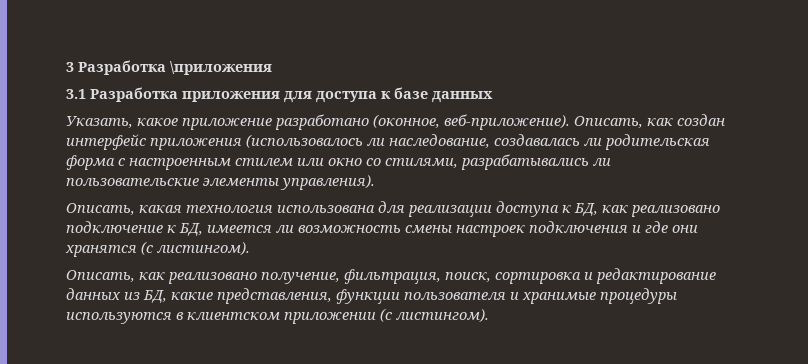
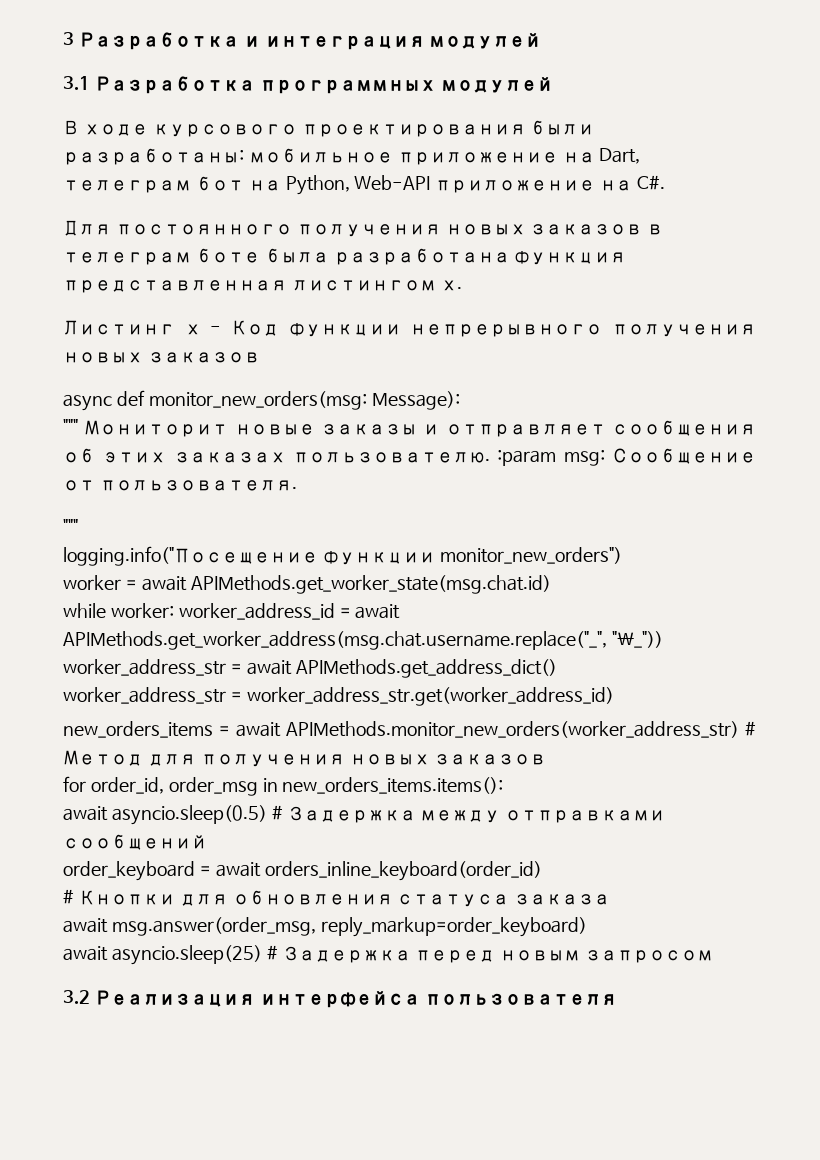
[170,61,272,75] \приложения -> [243,33,542,50] и интеграция модулей
[182,87,493,103] [66,114,725,130] [66,134,710,150] [66,154,611,170] [66,175,375,190] [66,201,720,217] [66,221,698,237] [65,241,250,257] [66,268,716,284] [66,288,677,304] [66,308,489,324] приложения для доступа к базе данных // Указать, какое приложение разработано (оконное, веб-приложение). Описать, как создан интерфейс приложения (использовалось ли наследование, создавалась ли родительская форма с настроенным стилем или окно со стилями, разрабатывались ли пользовательские элементы управления). // Описать, какая технология использована для реализации доступа к БД, как реализовано подключение к БД, имеется ли возможность смены настроек подключения и где они хранятся (с листингом). // Описать, как реализовано получение, фильтрация, поиск, сортировка и редактирование данных из БД, какие представления, функции пользователя и хранимые процедуры используются в клиентском приложении (с листингом). -> [259,77,553,94] [63,120,595,137] [63,148,641,165] [63,175,666,195] [63,220,664,237] [63,248,627,265] [63,280,462,293] [63,320,756,337] [63,352,260,363] [63,390,460,411] [63,419,756,437] [63,448,756,466] [63,480,297,491] [63,519,78,533] [63,546,622,566] [63,575,551,594] [63,603,401,620] [63,631,663,650] [63,659,557,678] [63,687,614,706] [63,721,756,738] [63,750,547,767] [63,776,504,796] [63,805,666,825] [63,834,207,850] [63,861,542,881] [63,889,611,907] [63,917,587,937] [63,945,714,965] [63,990,617,1008] программных модулей // В ходе курсового проектирования были разработаны: мобильное приложение на Dart, телеграм бот на Python, Web-API приложение на C#. // Для постоянного получения новых заказов в телеграм боте была разработана функция представленная листингом х. // Листинг х - Код функции непрерывного получения новых заказов // async def monitor_new_orders(msg: Message): // """ Мониторит новые заказы и отправляет сообщения об этих заказах пользователю. :param msg: Сообщение от пользователя. // """ // logging.info("Посещение функции monitor_new_orders") // worker = await APIMethods.get_worker_state(msg.chat.id) // while worker: worker_address_id = await APIMethods.get_worker_address(msg.chat.username.replace("_", "\_")) worker_address_str = await APIMethods.get_address_dict() // worker_address_str = worker_address_str.get(worker_address_id) // new_orders_items = await APIMethods.monitor_new_orders(worker_address_str) # Метод для получения новых заказов // for order_id, order_msg in new_orders_items.items(): // await asyncio.sleep(0.5) # Задержка между отправками сообщений // order_keyboard = await orders_inline_keyboard(order_id) // # Кнопки для обновления статуса заказа // await msg.answer(order_msg, reply_markup=order_keyboard) // await asyncio.sleep(25) # Задержка перед новым запросом // 3.2 Реализация интерфейса пользователя

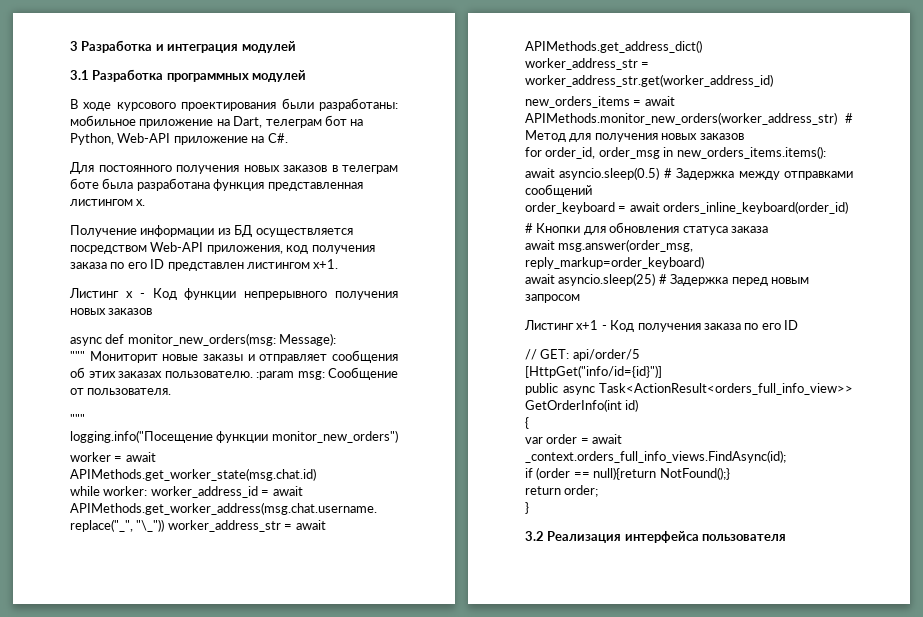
(462, 285) none -> [70,225,353,237] [70,242,375,254] [70,259,339,271] // Получение информации из БД осуществляется посредством Web-API приложения, код получения заказа по его ID представлен листингом х+1.
(714, 956) none -> [524,320,798,332] [525,349,640,361] [525,365,662,378] [525,383,853,395] [525,399,639,412] [525,417,529,429] [525,434,623,444] [525,450,786,463] [525,467,730,480] [525,485,599,497] [525,502,529,514] // Листинг х+1 - Код получения заказа по его ID // // GET: api/order/5 // [HttpGet("info/id={id}")] // public async Task<ActionResult<orders_full_info_view>> GetOrderInfo(int id) // { // var order = await _context.orders_full_info_views.FindAsync(id); // if (order == null){return NotFound();} // return order; // }

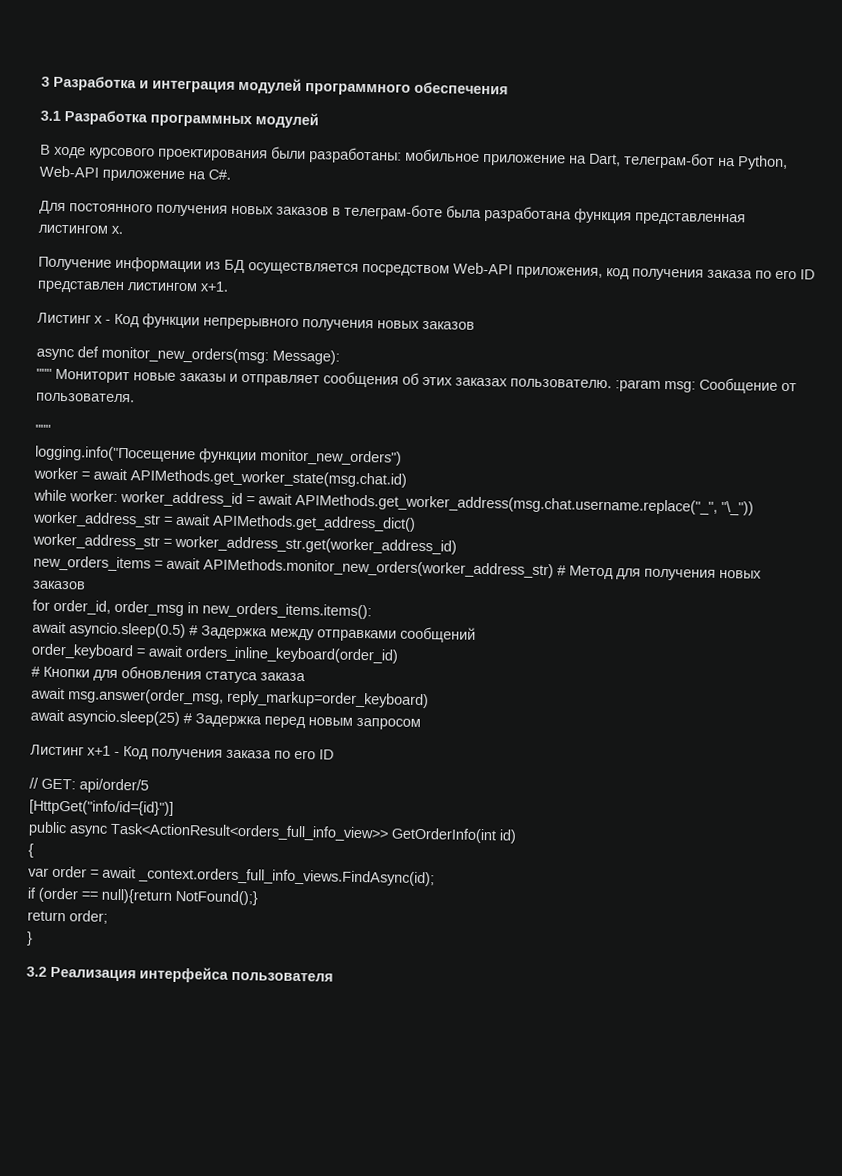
(296, 47) none -> [305,81,508,96] программного обеспечения
[265,115,347,128] телеграм бот -> [624,152,715,169] телеграм-бот
[342,165,398,174] [70,178,99,189] телеграм боте -> [344,203,443,221] телеграм-боте

